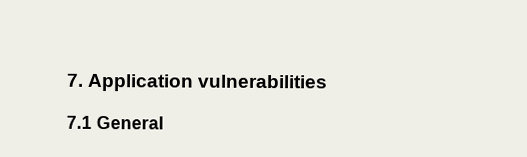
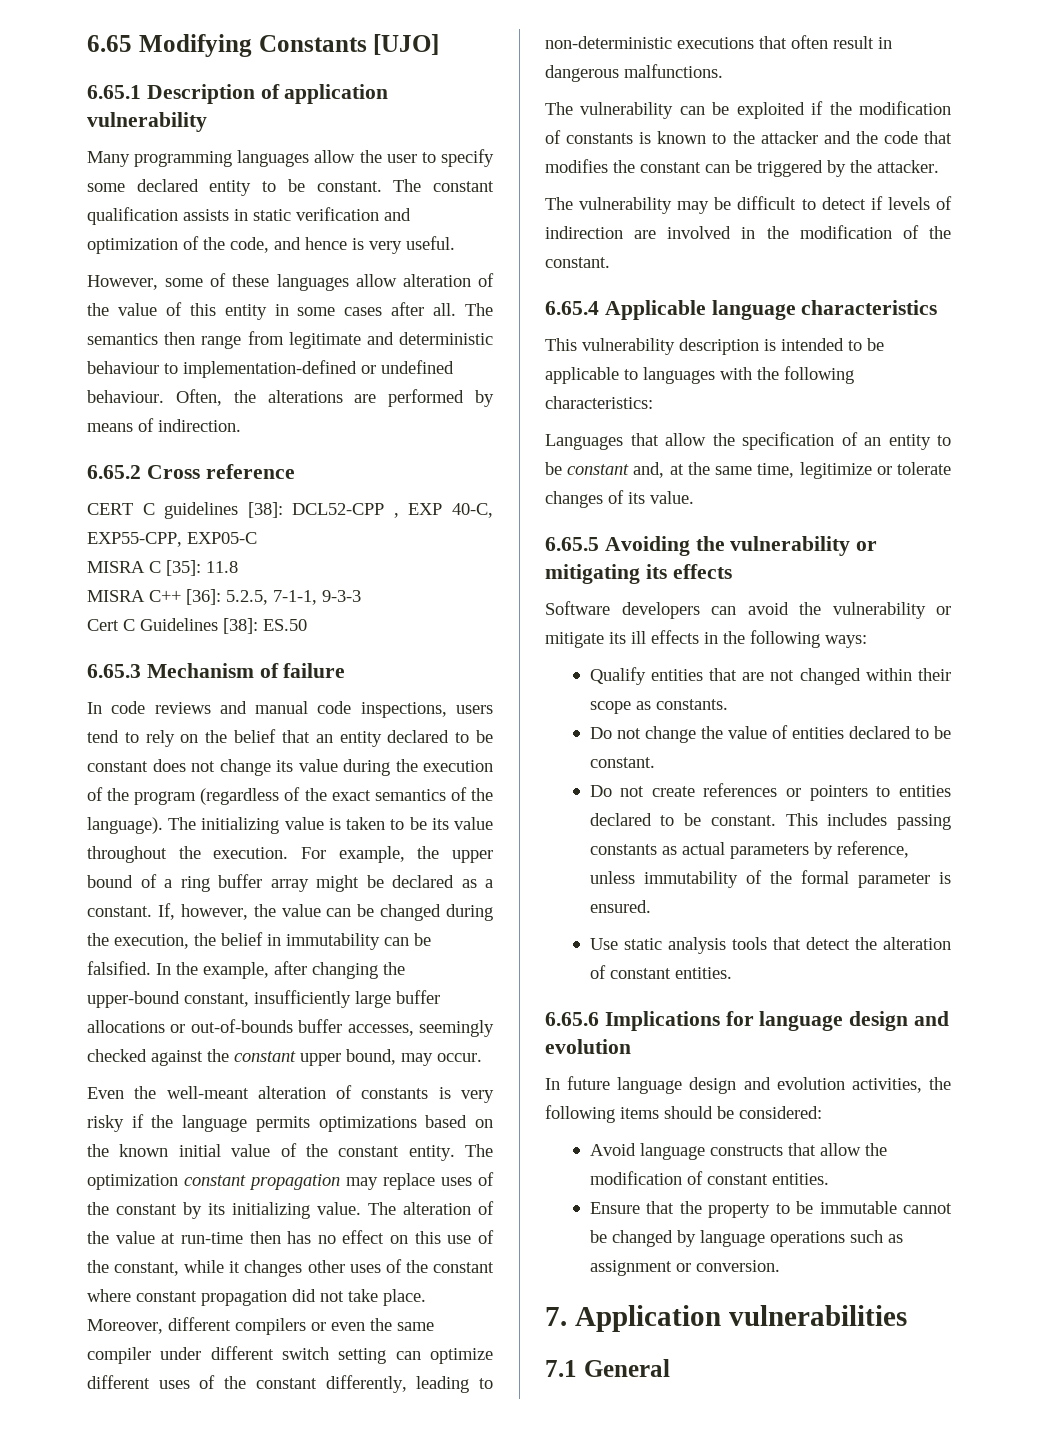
(66, 80) none -> [87,34,440,57] [87,84,389,104] [87,112,207,132] [87,149,495,167] [87,179,495,196] [87,207,411,225] [87,236,455,254] [87,273,495,291] [87,302,493,320] [87,331,493,349] [87,360,454,378] [87,389,494,407] [87,418,241,432] [87,464,295,479] [87,502,493,519] [87,532,257,547] [87,560,238,576] [87,589,361,605] [87,618,307,634] [87,663,346,678] [87,701,493,718] [87,729,493,747] [87,759,493,776] [87,787,493,805] [87,817,494,834] [87,846,493,863] [87,874,493,892] [87,903,493,921] [87,932,431,950] [87,961,405,979] [87,990,440,1008] [87,1019,494,1037] [87,1049,482,1066] [87,1085,494,1103] [87,1114,493,1132] [87,1143,493,1161] [87,1172,494,1190] [87,1201,494,1219] [87,1230,494,1244] [87,1259,494,1277] [87,1289,426,1306] [87,1317,434,1335] [87,1346,493,1364] [87,1375,494,1393] [545,35,892,49] [545,64,723,82] [545,101,951,119] [545,130,952,144] [545,159,939,177] [545,196,952,214] [545,225,951,239] [545,257,610,268] [545,300,938,320] [545,338,884,355] [545,366,854,384] [545,396,653,409] [545,432,951,450] [545,462,951,479] [545,490,694,508] [545,536,878,556] [545,564,732,584] [545,601,951,619] [545,630,867,648] [589,667,951,685] [589,699,728,714] [589,725,951,743] [589,757,655,768] [589,783,951,801] [589,813,951,830] [589,841,909,859] [589,870,951,888] [589,900,651,913] [589,937,951,954] [589,965,732,979] [545,1011,950,1031] [545,1039,631,1054] [545,1076,951,1094] [545,1105,822,1123] [589,1143,887,1160] [589,1171,829,1185] [589,1201,952,1218] [589,1230,903,1247] [589,1260,780,1276] 6.65 Modifying Constants [UJO] // 6.65.1 Description of application vulnerability // Many programming languages allow the user to specify some declared entity to be constant. The constant qualification assists in static verification and optimization of the code, and hence is very useful. // However, some of these languages allow alteration of the value of this entity in some cases after all. The semantics then range from legitimate and deterministic behaviour to implementation-defined or undefined behaviour. Often, the alterations are performed by means of indirection. // 6.65.2 Cross reference // CERT C guidelines [38]: DCL52-CPP , EXP 40-C, EXP55-CPP, EXP05-C // MISRA C [35]: 11.8 // MISRA C++ [36]: 5.2.5, 7-1-1, 9-3-3 // Cert C Guidelines [38]: ES.50 // 6.65.3 Mechanism of failure // In code reviews and manual code inspections, users tend to rely on the belief that an entity declared to be constant does not change its value during the execution of the program (regardless of the exact semantics of the language). The initializing value is taken to be its value throughout the execution. For example, the upper bound of a ring buffer array might be declared as a constant. If, however, the value can be changed during the execution, the belief in immutability can be falsified. In the example, after changing the upper-bound constant, insufficiently large buffer allocations or out-of-bounds buffer accesses, seemingly checked against the constant upper bound, may occur. // Even the well-meant alteration of constants is very risky if the language permits optimizations based on the known initial value of the constant entity. The optimization constant propagation may replace uses of the constant by its initializing value. The alteration of the value at run-time then has no effect on this use of the constant, while it changes other uses of the constant where constant propagation did not take place. Moreover, different compilers or even the same compiler under different switch setting can optimize different uses of the constant differently, leading to non-deterministic executions that often result in dangerous malfunctions. // The vulnerability can be exploited if the modification of constants is known to the attacker and the code that modifies the constant can be triggered by the attacker. // The vulnerability may be difficult to detect if levels of indirection are involved in the modification of the constant. // 6.65.4 Applicable language characteristics // This vulnerability description is intended to be applicable to languages with the following characteristics: // Languages that allow the specification of an entity to be constant and, at the same time, legitimize or tolerate changes of its value. // 6.65.5 Avoiding the vulnerability or mitigating its effects // Software developers can avoid the vulnerability or mitigate its ill effects in the following ways: // Qualify entities that are not changed within their scope as constants. // Do not change the value of entities declared to be constant. // Do not create references or pointers to entities declared to be constant. This includes passing constants as actual parameters by reference, unless immutability of the formal parameter is ensured. // Use static analysis tools that detect the alteration of constant entities. // 6.65.6 Implications for language design and evolution // In future language design and evolution activities, the following items should be considered: // Avoid language constructs that allow the modification of constant entities. // Ensure that the property to be immutable cannot be changed by language operations such as assignment or conversion. //

